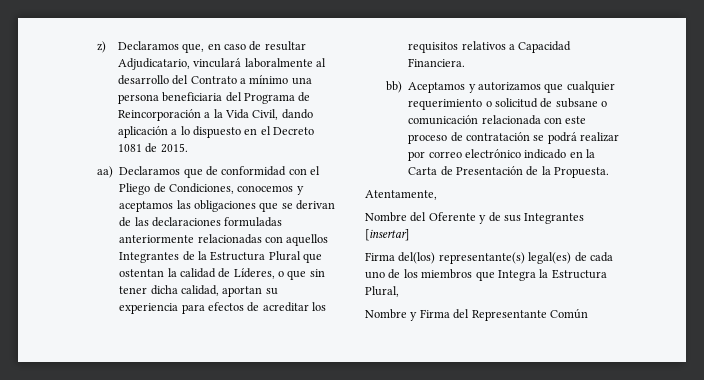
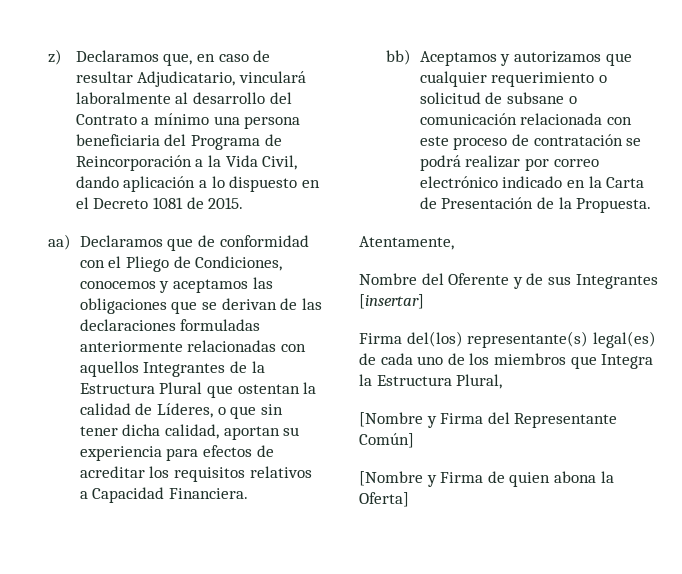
[365,309,407,319] Nombre -> [359,412,423,427] [Nombre
[549,308,588,319] Común -> [359,433,414,448] [359,471,614,487] [359,492,409,507] Común] // [Nombre y Firma de quien abona la Oferta]

